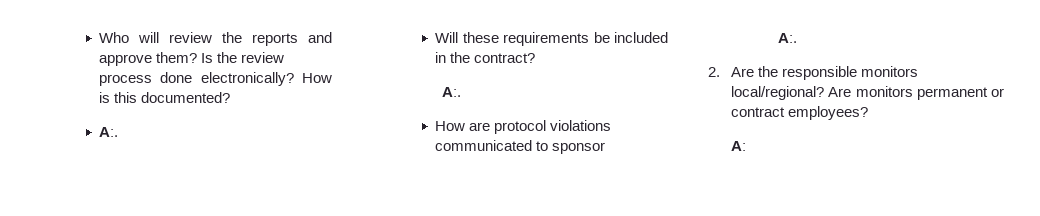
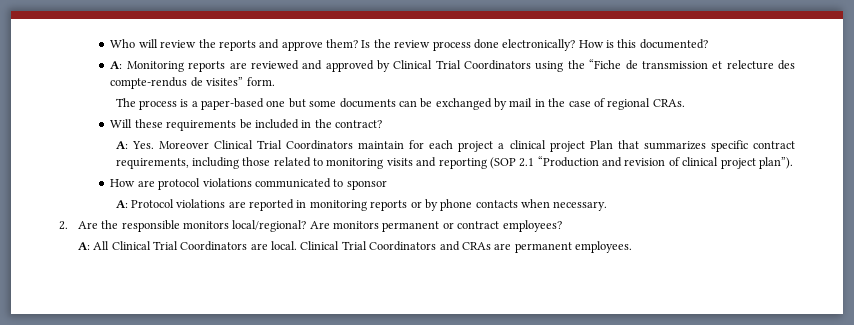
[99,127,119,137] A:. -> [110,59,796,72] [110,77,275,89] [115,98,685,110] A: Monitoring reports are reviewed and approved by Clinical Trial Coordinators using the “Fiche de transmission et relecture des compte-rendus de visites” form. // The process is a paper-based one but some documents can be exchanged by mail in the case of regional CRAs.
[441,87,461,97] A:. -> [115,140,796,152] [115,156,793,169] A: Yes. Moreover Clinical Trial Coordinators maintain for each project a clinical project Plan that summarizes specific contract requirements, including those related to monitoring visits and reporting (SOP 2.1 “Production and revision of clinical project plan”).
[777,33,797,43] A:. -> [115,199,608,211] A: Protocol violations are reported in monitoring reports or by phone contacts when necessary.
(747, 146) none -> [93,241,633,253] All Clinical Trial Coordinators are local. Clinical Trial Coordinators and CRAs are permanent employees.

